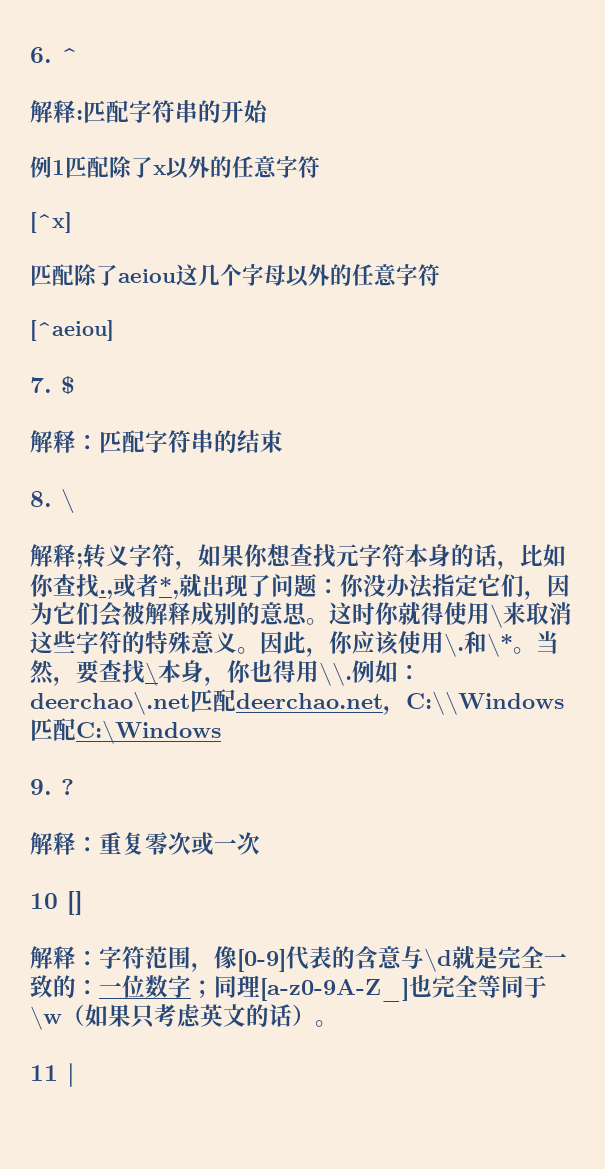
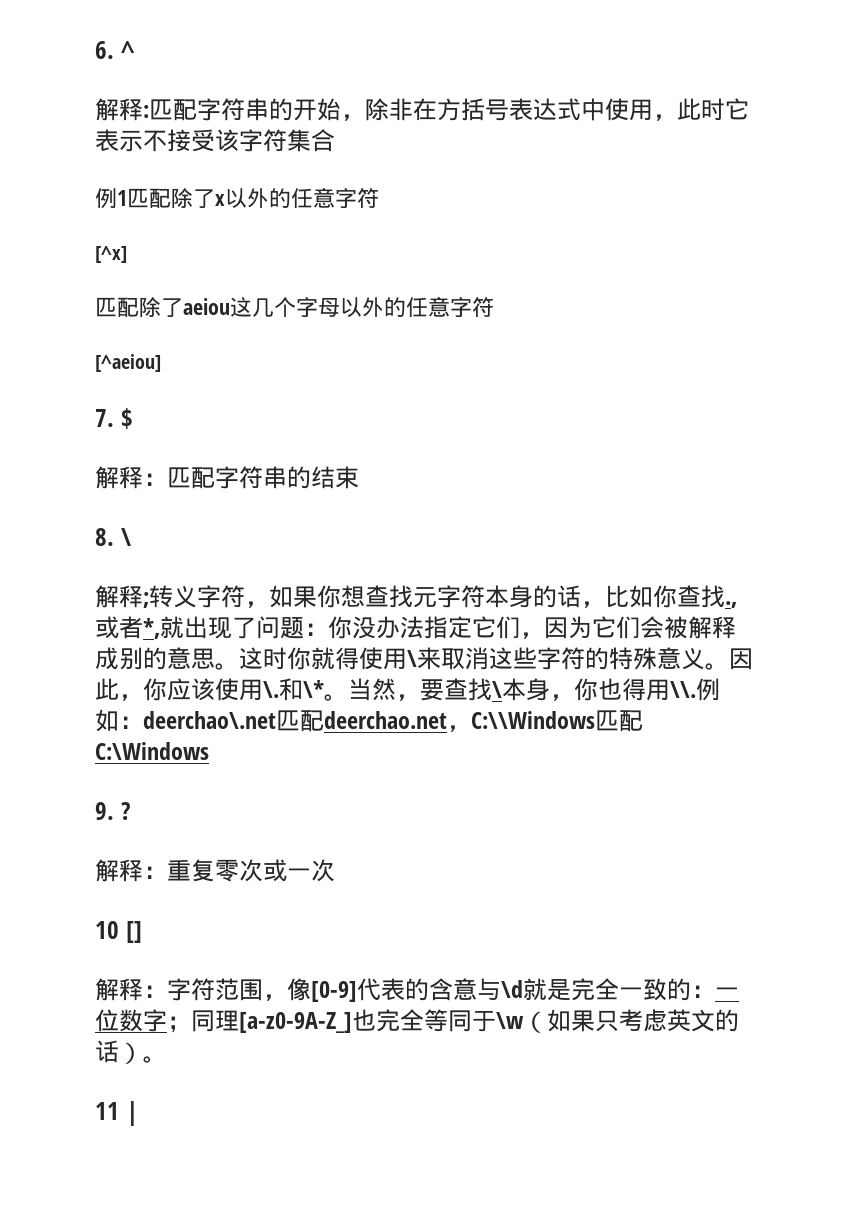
(269, 111) none -> [341,98,749,121] [95,129,335,152] ，除非在方括号表达式中使用，此时它表示不接受该字符集合

